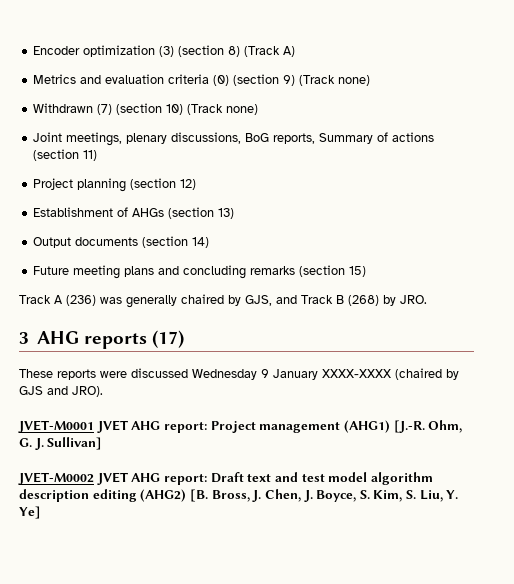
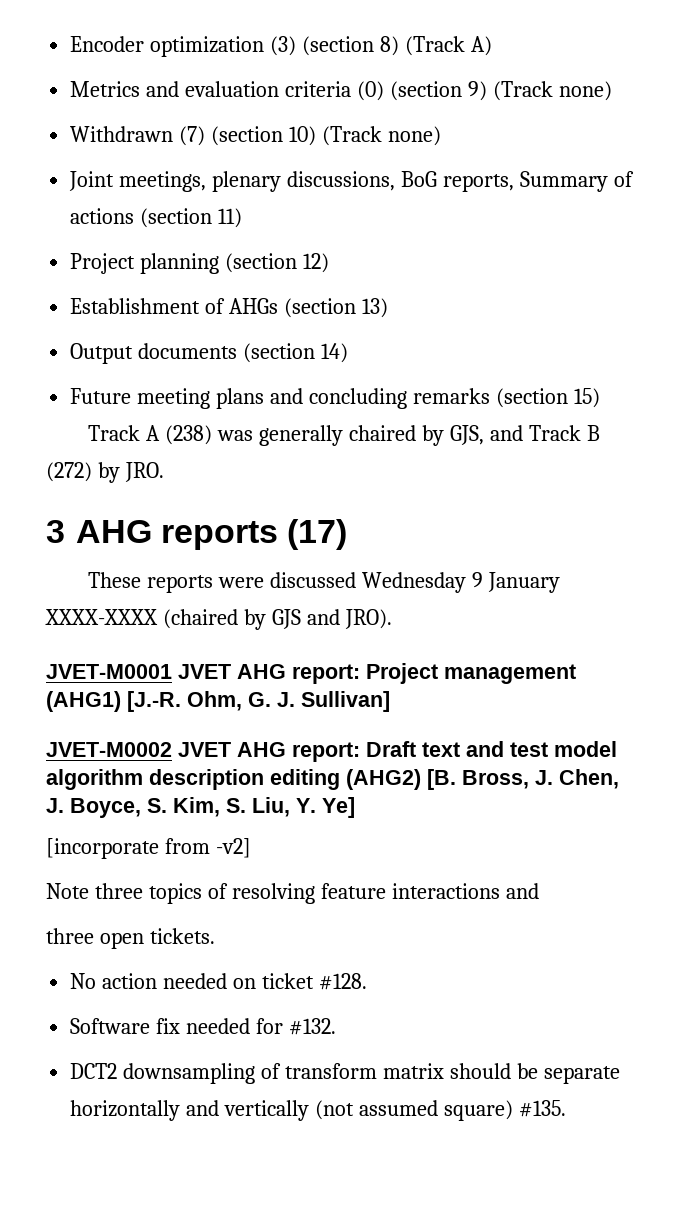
[66,295,96,306] (236) -> [164,425,212,445] (238)
[348,295,379,306] (268) -> [46,462,92,482] (272)
(41, 512) none -> [46,838,251,859] [46,883,539,904] [46,928,215,949] [70,973,367,990] [70,1018,336,1035] [70,1063,620,1084] [70,1100,566,1121] // [incorporate from -v2] // Note three topics of resolving feature interactions and // three open tickets. // No action needed on ticket #128. // Software fix needed for #132. // DCT2 downsampling of transform matrix should be separate horizontally and vertically (not assumed square) #135.

